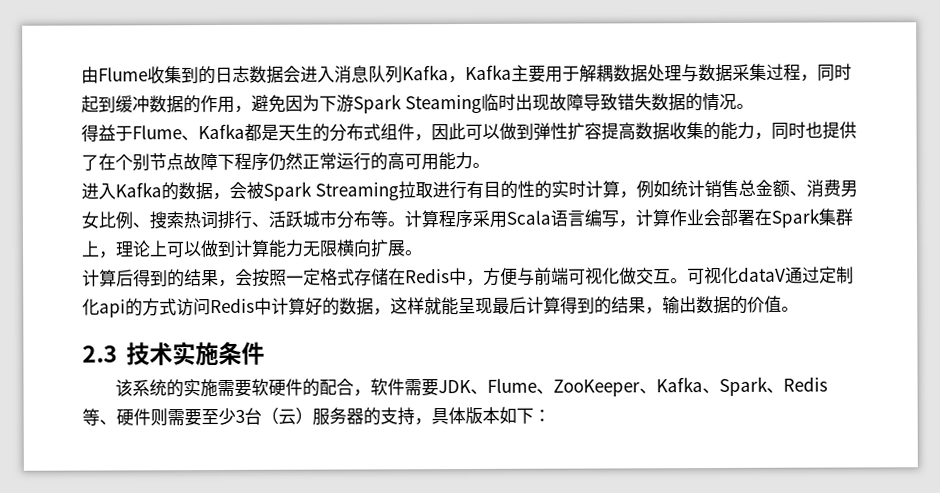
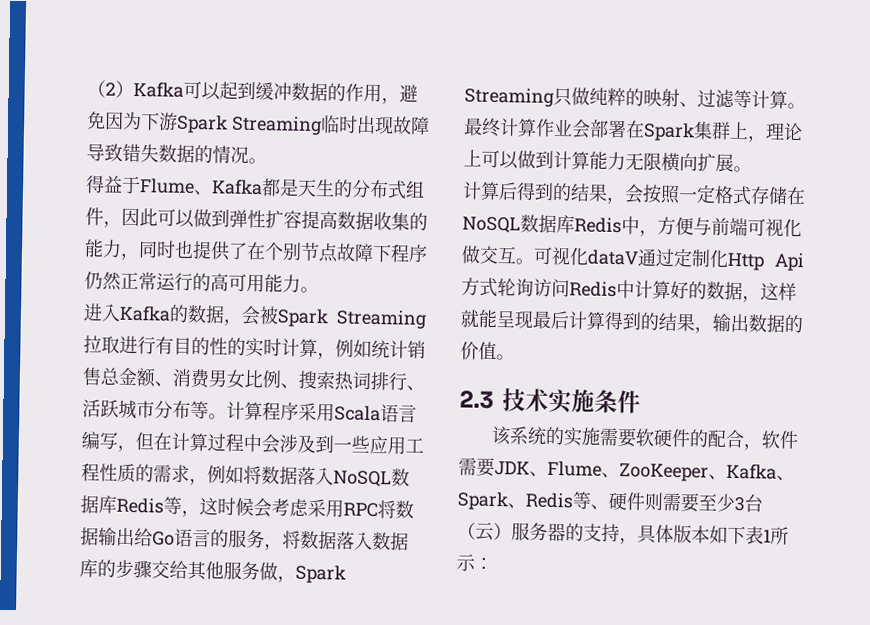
[81,63,852,85] 由Flume收集到的日志数据会进入消息队列Kafka，Kafka主要用于解耦数据处理与数据采集过程，同时 -> [87,80,221,101] （2）Kafka可以
[404,94,482,114] Steaming -> [231,115,322,136] Streaming
(636, 224) none -> [135,432,424,455] [81,463,410,488] [80,495,414,519] [80,527,409,551] [79,559,346,584] [464,87,806,110] [463,117,501,138] 但在计算过程中会涉及到一些应用工程性质的需求，例如将数据落入NoSQL数据库Redis等，这时候会考虑采用RPC将数据输出给Go语言的服务，将数据落入数据库的步骤交给其他服务做，Spark Streaming只做纯粹的映射、过滤等计算。最终
(406, 277) none -> [462,214,575,234] NoSQL数据库
[99,298,177,318] api的方式 -> [727,252,805,272] [461,277,534,298] Http Api方式轮询
(534, 415) none -> [745,526,789,545] [456,553,477,572] 表1所示

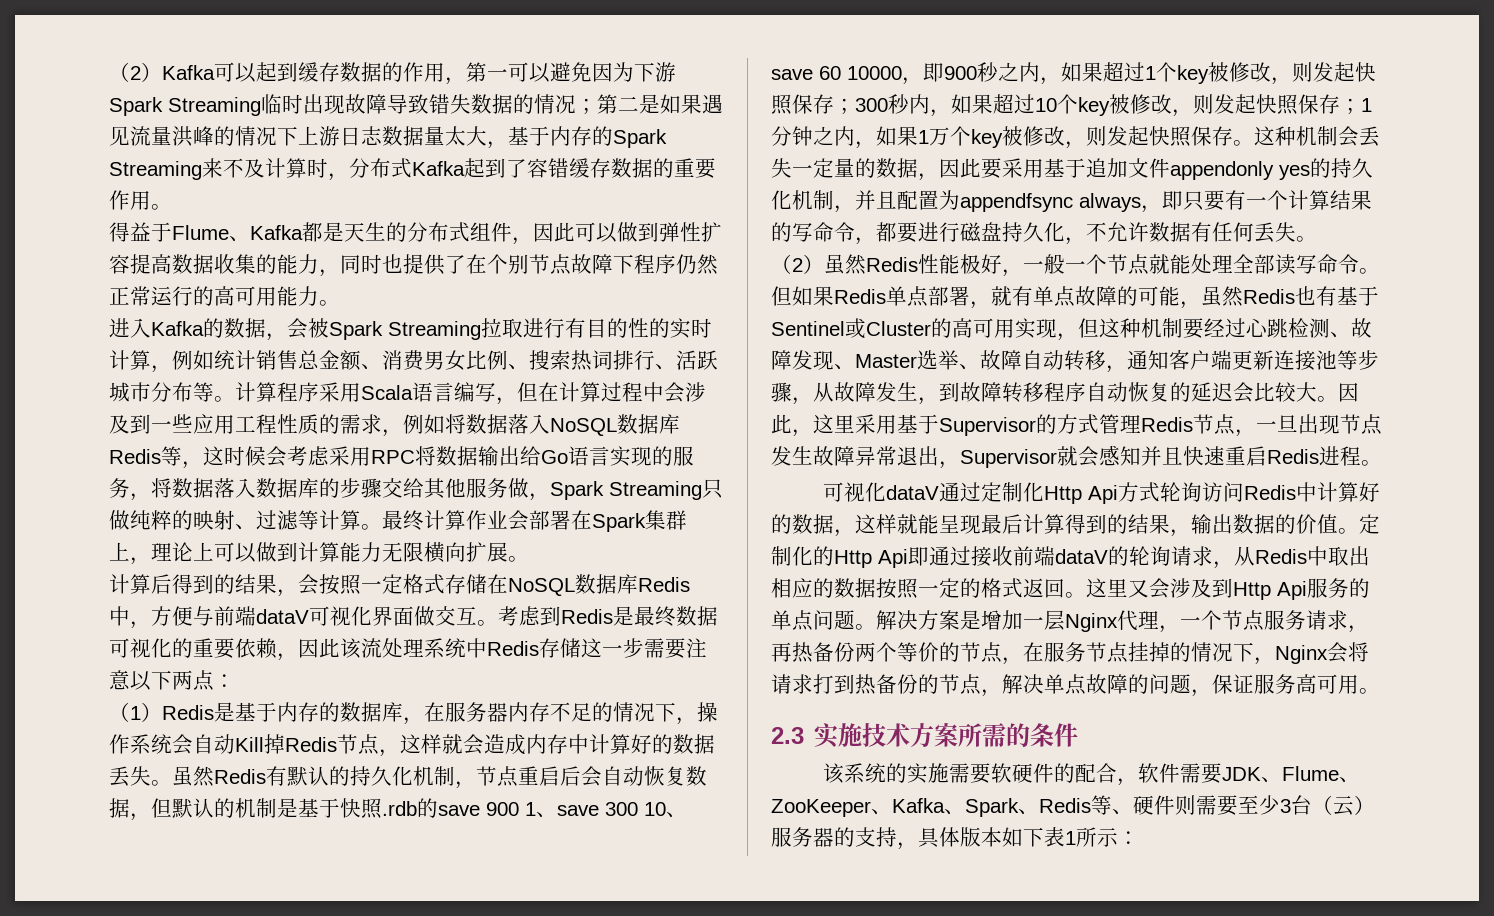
[273,82,292,101] 冲 -> [319,62,340,82] 存
(400, 101) none -> [466,62,550,83] 第一可以
(249, 155) none -> [576,94,723,114] [109,126,667,149] [109,158,716,181] [109,190,151,210] ；第二是如果遇见流量洪峰的情况下上游日志数据量太大，基于内存的Spark Streaming来不及计算时，分布式Kafka起到了容错缓存数据的重要作用
(211, 538) none -> [610,446,652,467] 实现
[747,218,802,238] [461,245,534,265] 可视化做交互。 -> [256,606,718,627] [109,638,707,661] [109,670,235,691] [109,702,718,725] [109,734,715,757] [109,766,707,789] [109,798,687,821] [771,62,1376,85] [771,94,1372,117] [771,126,1380,149] [771,158,1373,181] [771,190,1372,213] [771,222,1317,245] [771,254,1380,277] [771,286,1379,309] [771,318,1372,341] [771,350,1379,373] [771,382,1359,405] [771,414,1382,437] [771,445,1382,469] dataV可视化界面做交互。考虑到Redis是最终数据可视化的重要依赖，因此该流处理系统中Redis存储这一步需要注意以下两点： // （1）Redis是基于内存的数据库，在服务器内存不足的情况下，操作系统会自动Kill掉Redis节点，这样就会造成内存中计算好的数据丢失。虽然Redis有默认的持久化机制，节点重启后会自动恢复数据，但默认的机制是基于快照.rdb的save 900 1、save 300 10、save 60 10000，即900秒之内，如果超过1个key被修改，则发起快照保存；300秒内，如果超过10个key被修改，则发起快照保存；1分钟之内，如果1万个key被修改，则发起快照保存。这种机制会丢失一定量的数据，因此要采用基于追加文件appendonly yes的持久化机制，并且配置为appendfsync always，即只要有一个计算结果的写命令，都要进行磁盘持久化，不允许数据有任何丢失。 // （2）虽然Redis性能极好，一般一个节点就能处理全部读写命令。但如果Redis单点部署，就有单点故障的可能，虽然Redis也有基于Sentinel或Cluster的高可用实现，但这种机制要经过心跳检测、故障发现、Master选举、故障自动转移，通知客户端更新连接池等步骤，从故障发生，到故障转移程序自动恢复的延迟会比较大。因此，这里采用基于Supervisor的方式管理Redis节点，一旦出现节点发生故障异常退出，Supervisor就会感知并且快速重启Redis进程。 //
[459,388,595,414] // 2.3技术实施 -> [1359,514,1380,534] [771,546,1370,569] [771,578,1370,600] [771,610,1369,633] [771,642,1369,665] [771,674,1380,697] [771,723,1031,748] 定制化的Http Api即通过接收前端dataV的轮询请求，从Redis中取出相应的数据按照一定的格式返回。这里又会涉及到Http Api服务的单点问题。解决方案是增加一层Nginx代理，一个节点服务请求，再热备份两个等价的节点，在服务节点挂掉的情况下，Nginx会将请求打到热备份的节点，解决单点故障的问题，保证服务高可用。 // 2.3实施技术方案所需的

